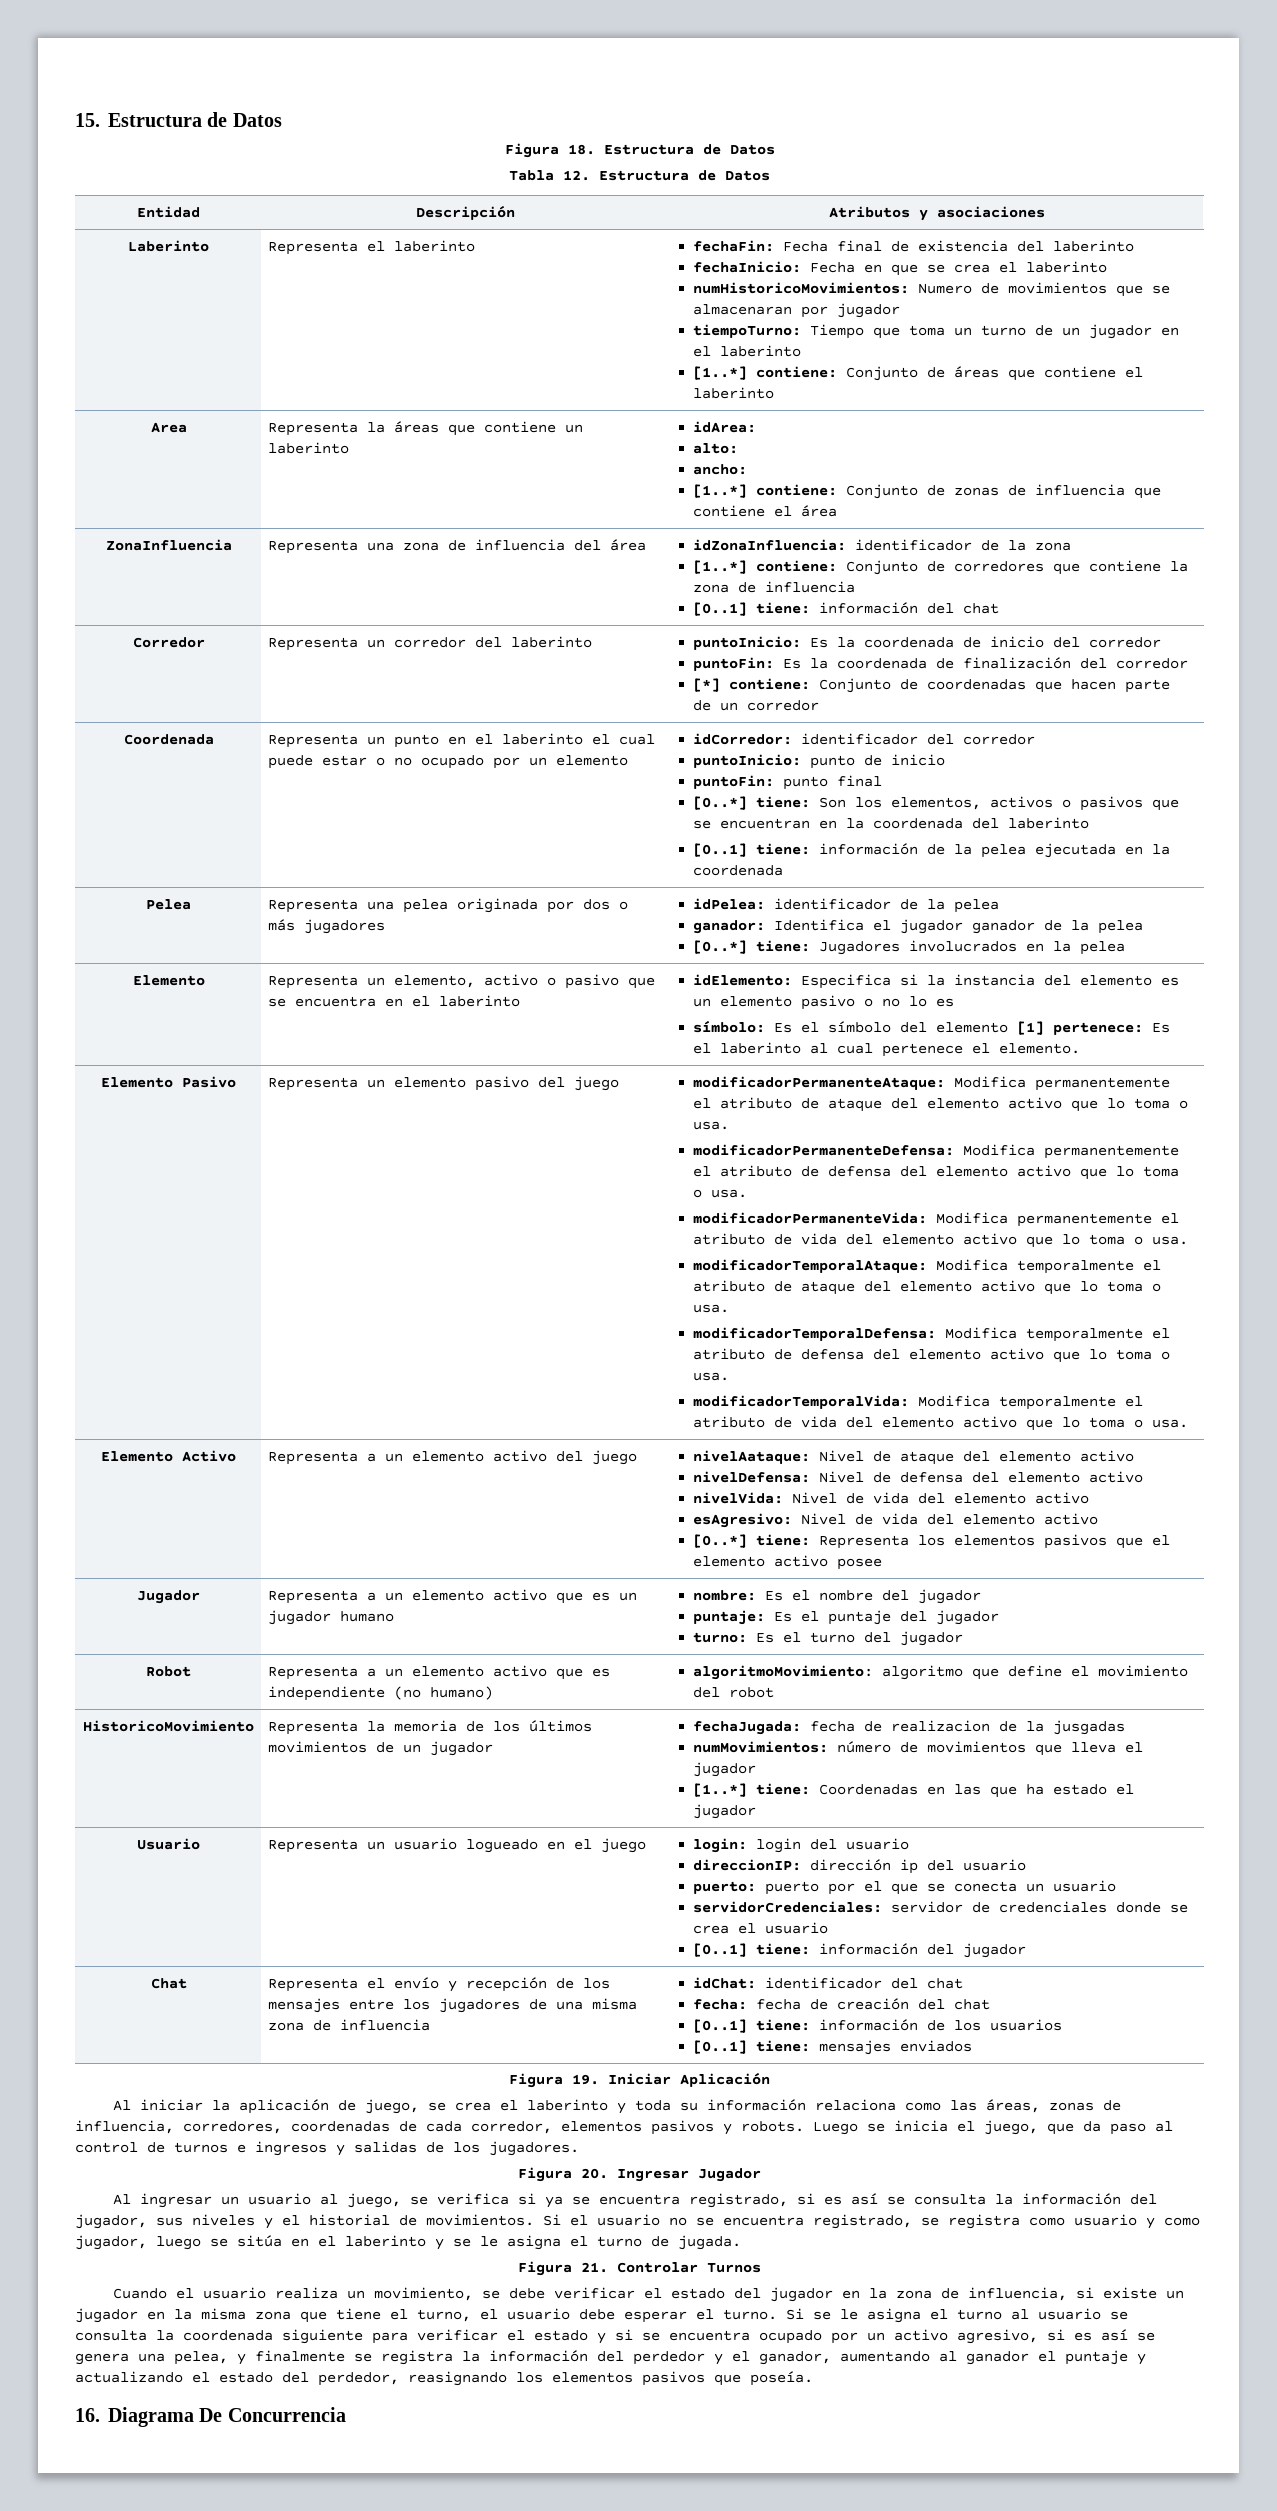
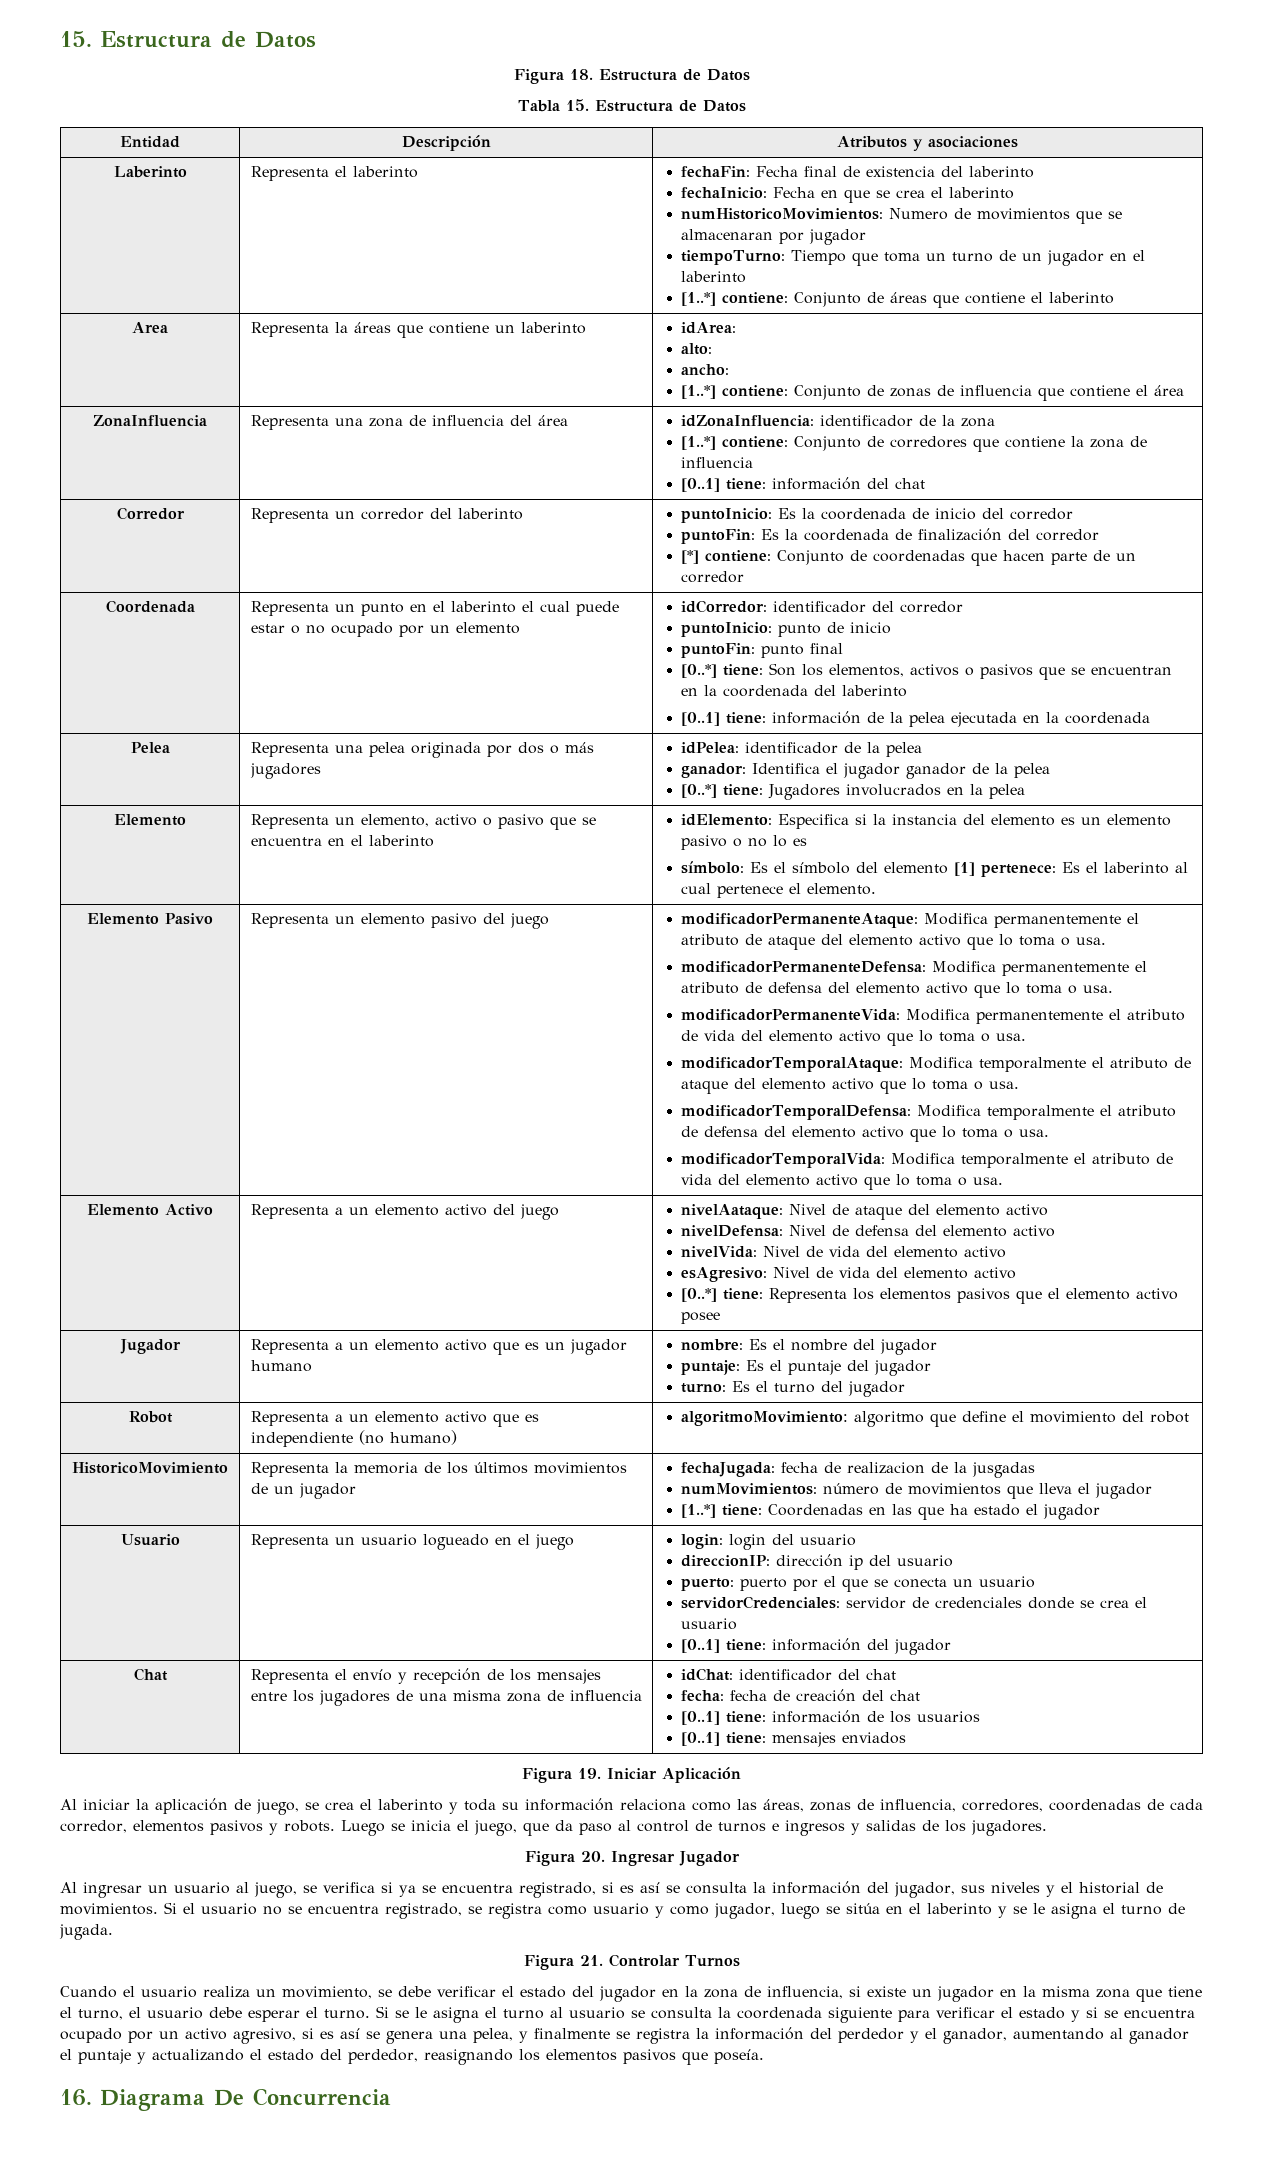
[563,170,590,181] 12. -> [565,99,589,111] 15.

